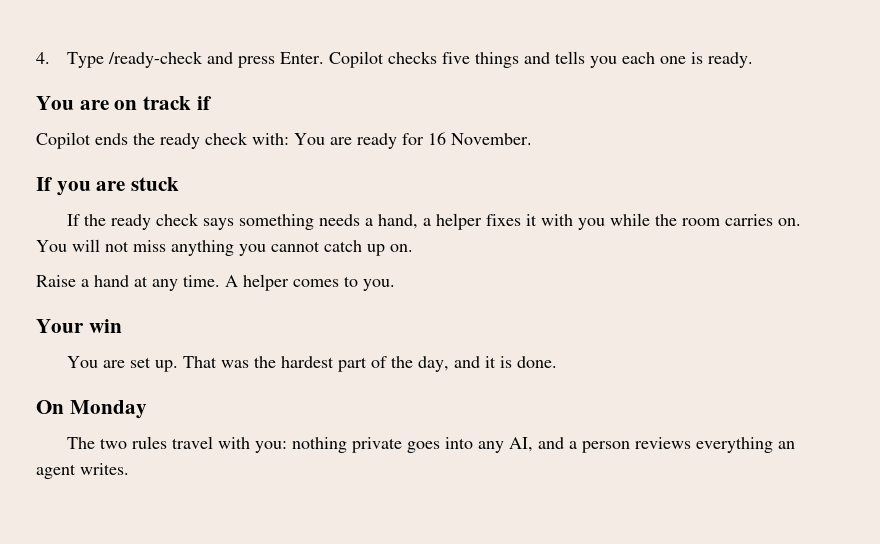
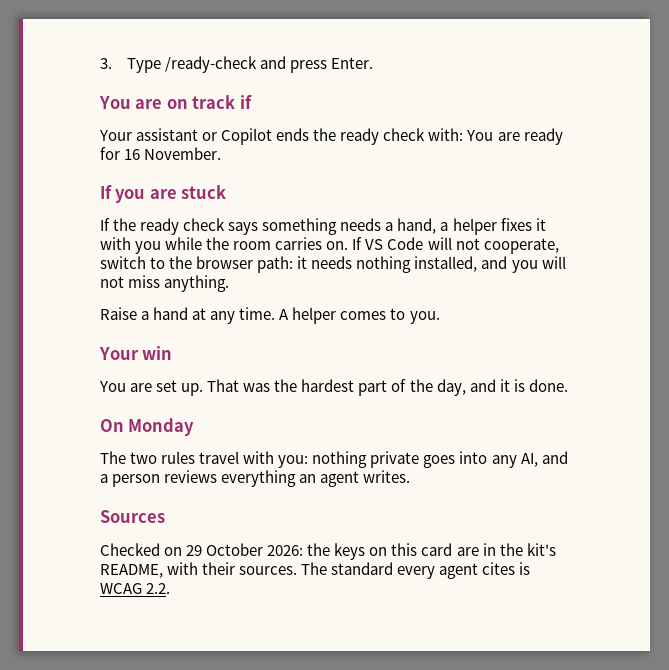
[36,52,50,64] 4. -> [100,58,112,69] 3.
[328,51,753,68] Copilot checks five things and tells you each one is ready. -> (374, 63) none
(212, 103) none -> [99,128,218,141] Your assistant or
[36,239,413,256] You will not miss anything you cannot catch up on. -> [352,237,559,254] [100,256,566,273] [100,275,230,292] If VS Code will not cooperate, switch to the browser path: it needs nothing installed, and you will not miss anything.
(129, 469) none -> [100,510,165,523] [100,543,556,560] [100,562,531,579] [100,583,171,594] // Sources // Checked on 29 October 2026: the keys on this card are in the kit's README, with their sources. The standard every agent cites is WCAG 2.2.

